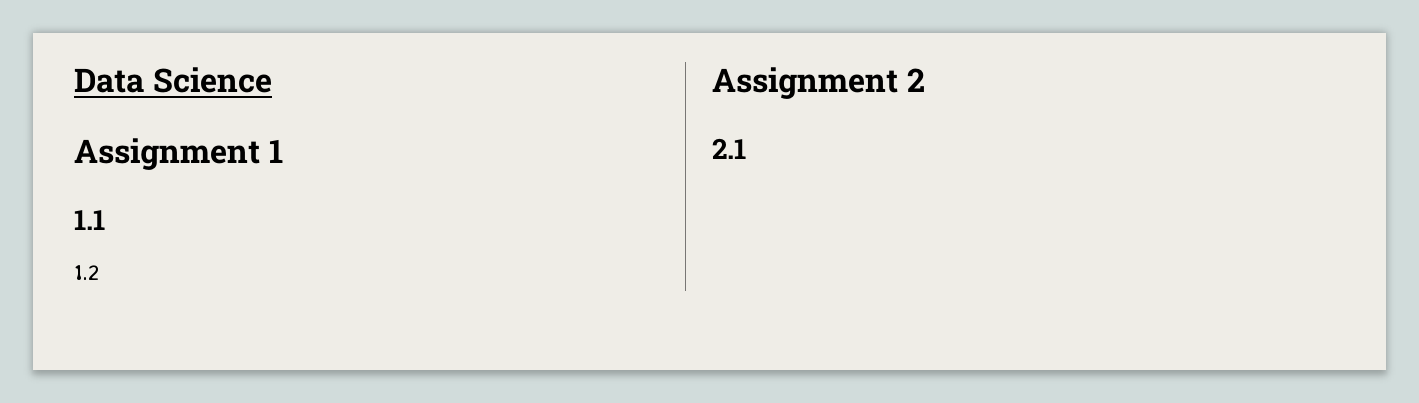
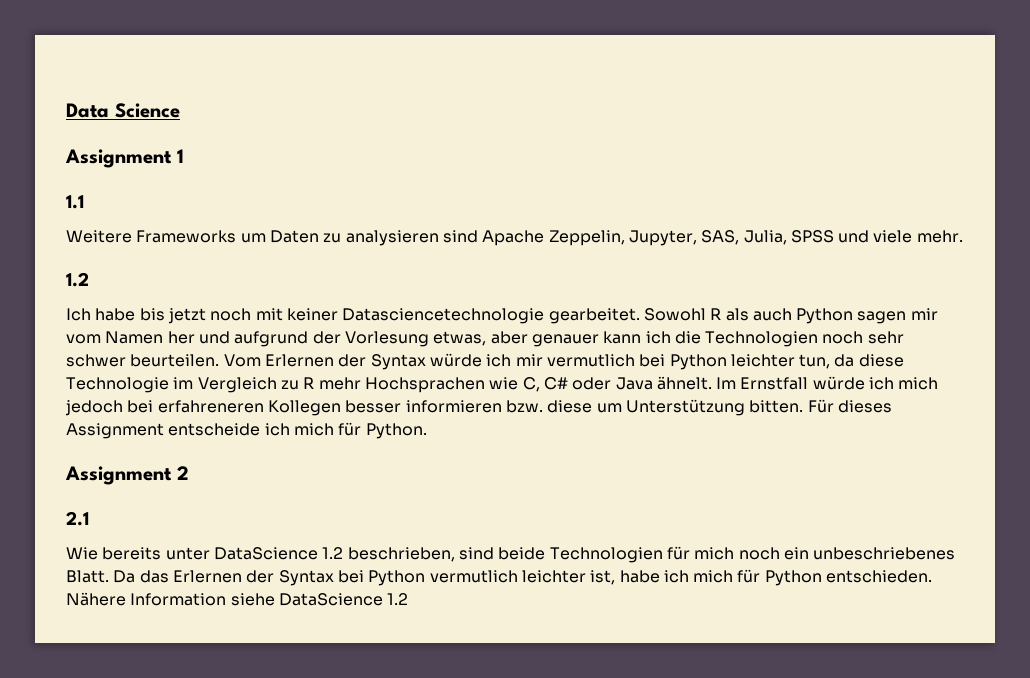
[74,265,99,280] [712,67,925,99] [712,138,746,159] 1.2 // Assignment 2 // 2.1 -> [66,230,963,246] [66,272,89,287] [66,308,938,324] [66,331,904,347] [66,353,904,370] [66,376,939,393] [65,399,892,416] [66,422,427,439] [65,466,189,485] [66,511,89,526] [66,546,956,563] [66,569,933,586] [66,592,409,606] Weitere Frameworks um Daten zu analysieren sind Apache Zeppelin, Jupyter, SAS, Julia, SPSS und viele mehr. // 1.2 // Ich habe bis jetzt noch mit keiner Datasciencetechnologie gearbeitet. Sowohl R als auch Python sagen mir vom Namen her und aufgrund der Vorlesung etwas, aber genauer kann ich die Technologien noch sehr schwer beurteilen. Vom Erlernen der Syntax würde ich mir vermutlich bei Python leichter tun, da diese Technologie im Vergleich zu R mehr Hochsprachen wie C, C# oder Java ähnelt. Im Ernstfall würde ich mich jedoch bei erfahreneren Kollegen besser informieren bzw. diese um Unterstützung bitten. Für dieses Assignment entscheide ich mich für Python. // Assignment 2 // 2.1 // Wie bereits unter DataScience 1.2 beschrieben, sind beide Technologien für mich noch ein unbeschriebenes Blatt. Da das Erlernen der Syntax bei Python vermutlich leichter ist, habe ich mich für Python entschieden. Nähere Information siehe DataScience 1.2

